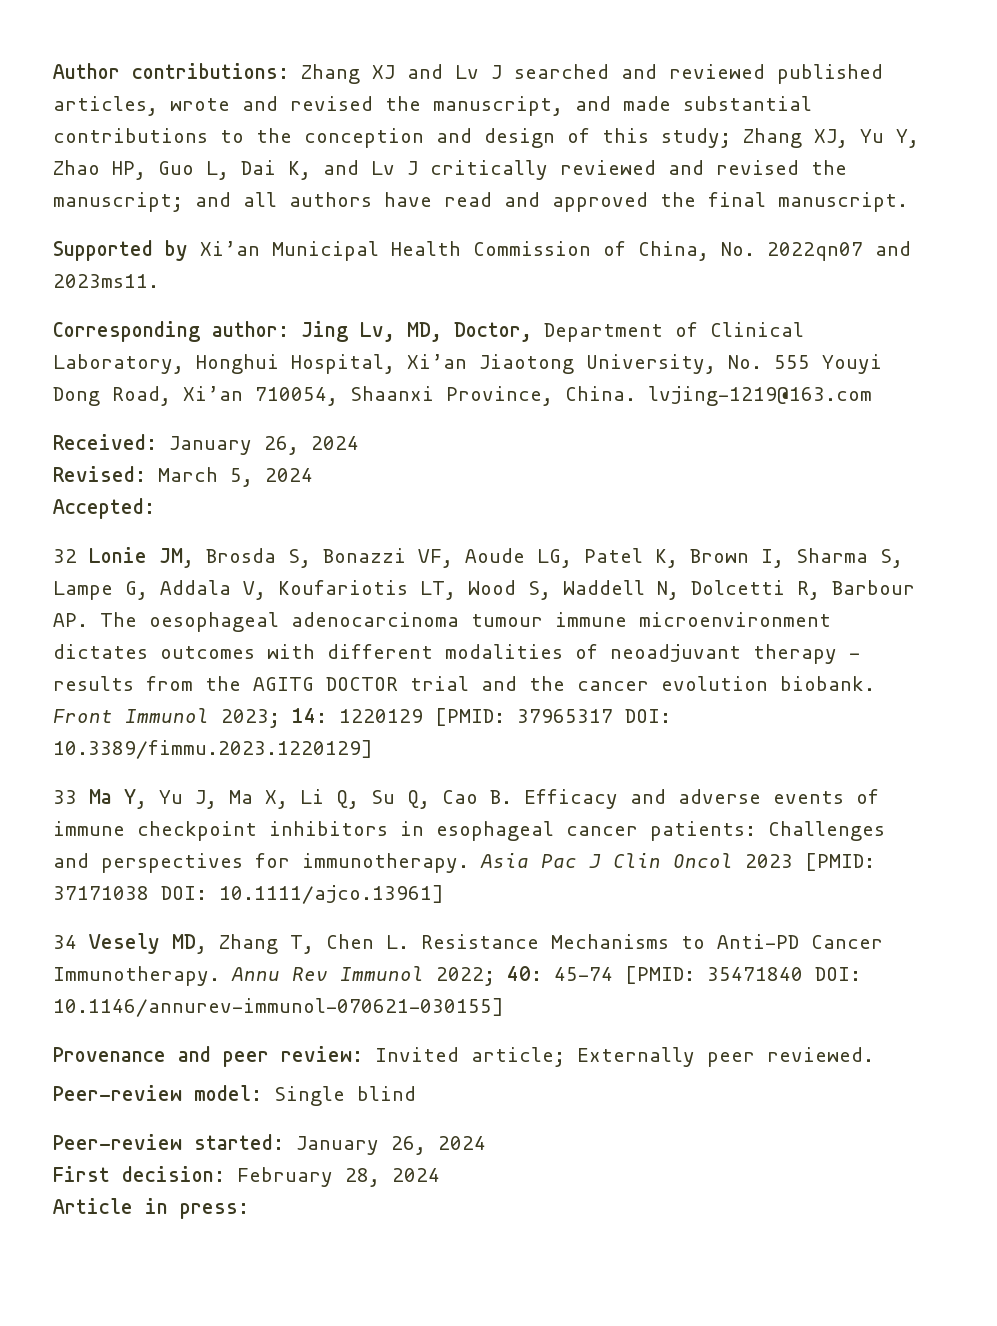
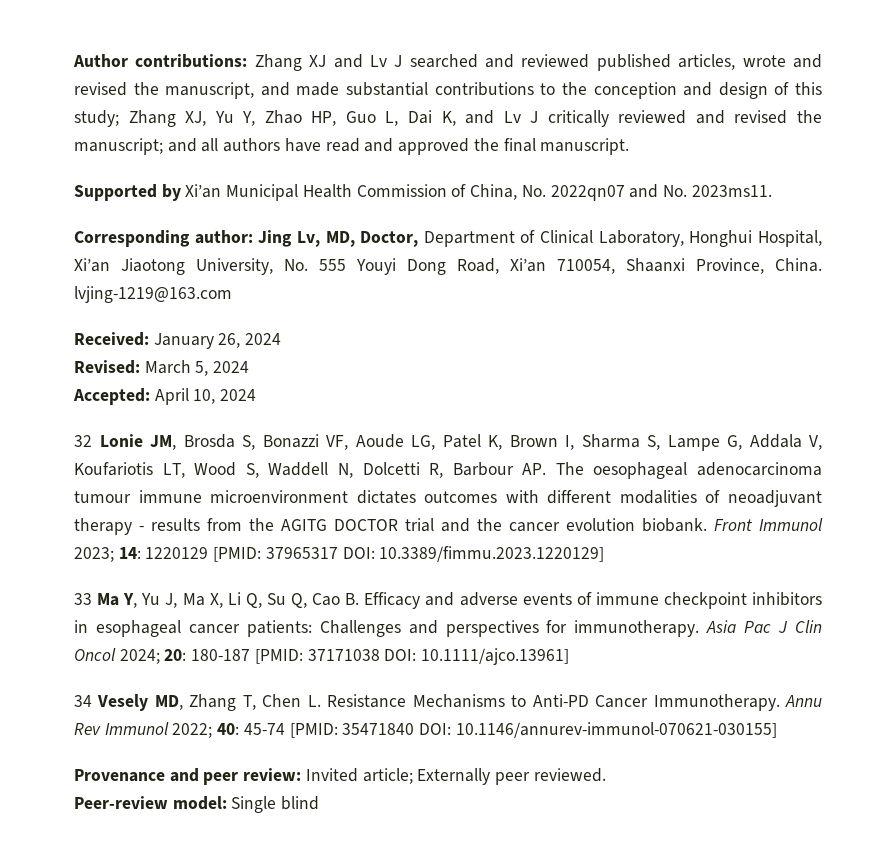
(911, 248) none -> [662,185,687,197] No.
(155, 508) none -> [154,388,257,405] April 10, 2024
[745,854,793,868] 2023 -> [119,649,251,664] 2024; 20: 180-187
[53,1134,486,1155] [53,1166,440,1187] [53,1198,249,1219] // Peer-review started: January 26, 2024 // First decision: February 28, 2024 // Article in press: -> (320, 803) none

